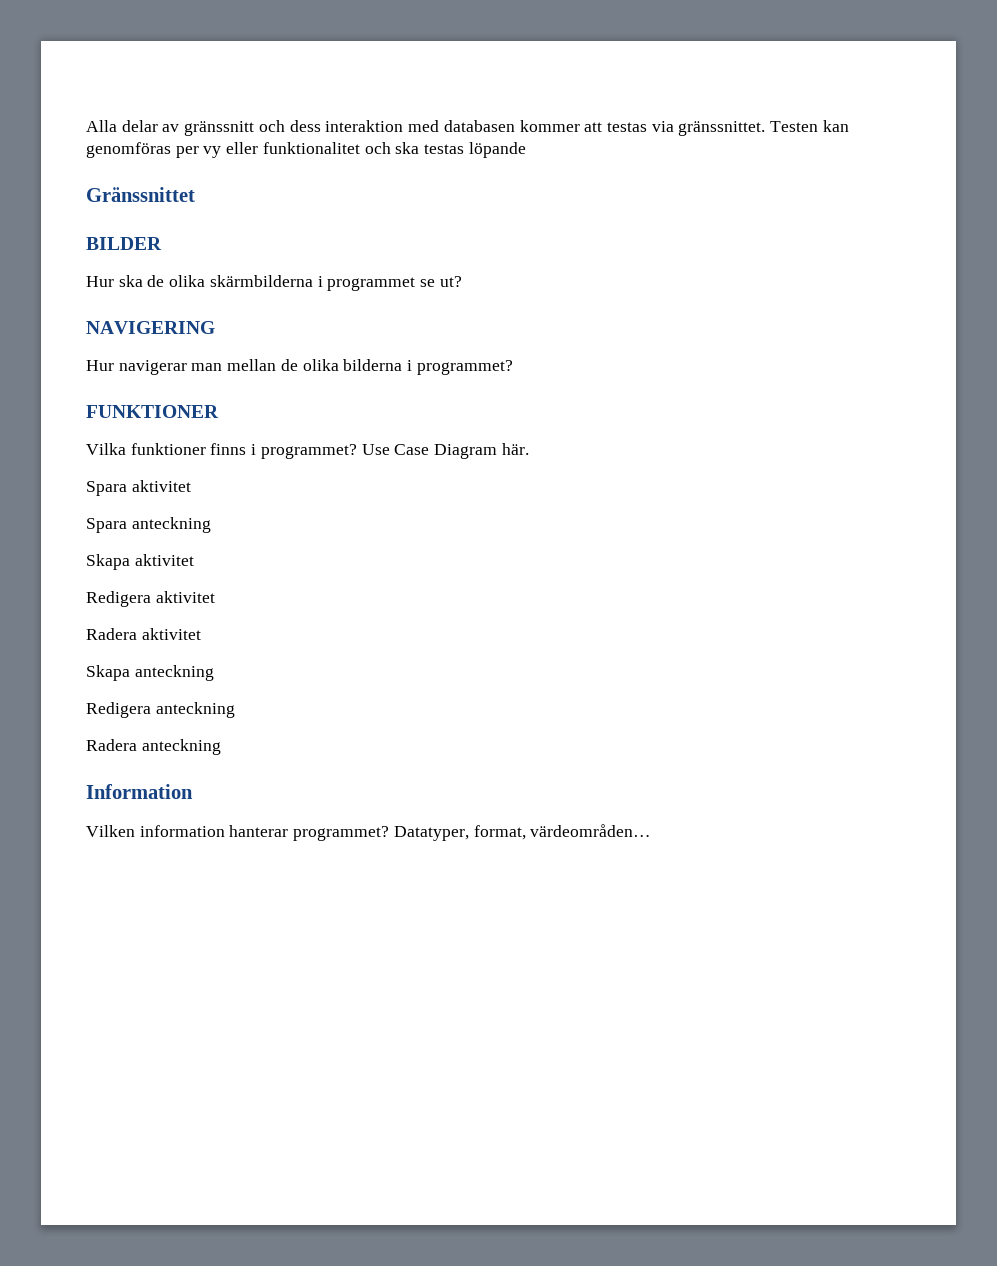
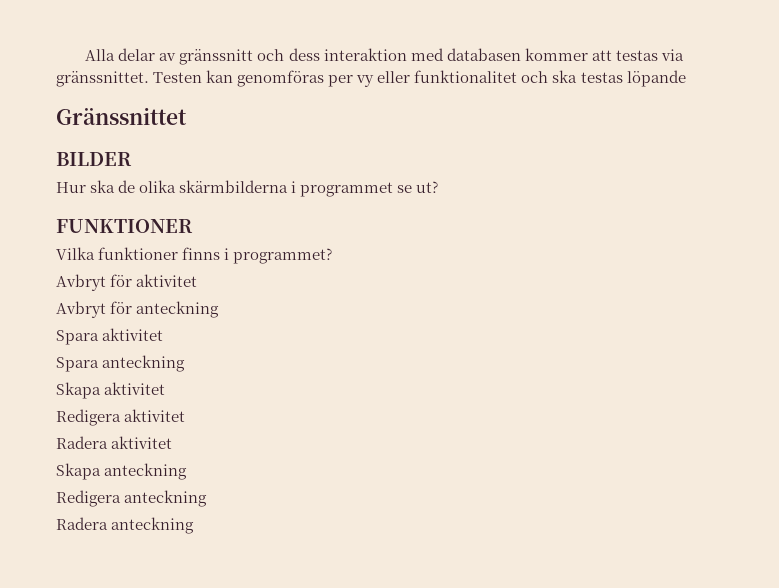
[86,321,215,334] [86,359,513,375] // NAVIGERING // Hur navigerar man mellan de olika bilderna i programmet? -> (439, 187) none
[361,443,529,459] Use Case Diagram här. -> [56,274,198,291] [56,301,220,318] // Avbryt för aktivitet // Avbryt för anteckning
[86,784,193,799] [86,824,652,841] // Information // Vilken information hanterar programmet? Datatyper, format, värdeområden… -> (195, 525) none

